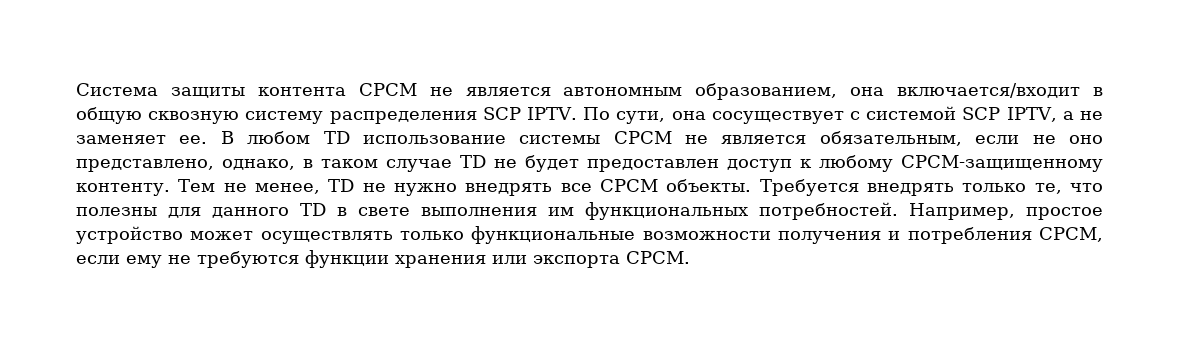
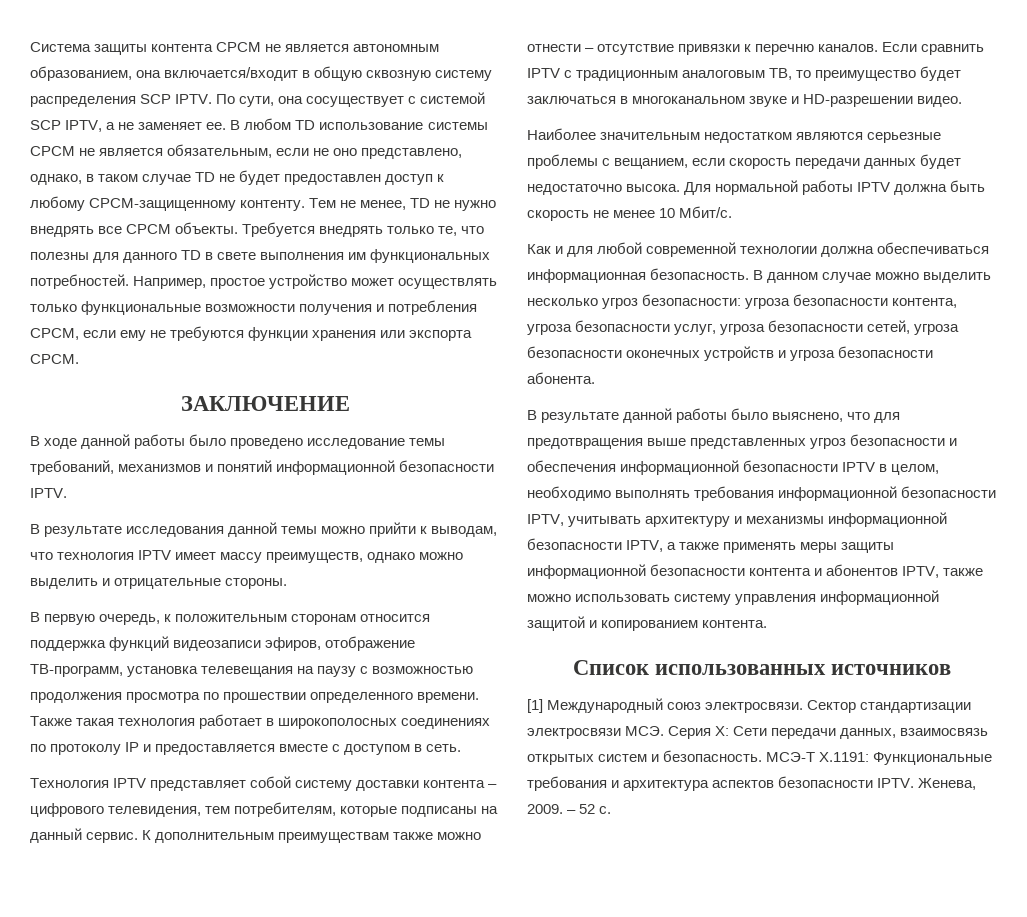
(690, 257) none -> [180,396,350,411] [30,434,446,449] [30,460,495,475] [30,488,67,498] [30,522,498,537] [30,550,464,563] [30,578,288,589] [30,612,431,625] [30,636,416,651] [30,664,474,677] [30,692,480,703] [30,714,491,729] [30,742,462,755] [30,776,498,791] [30,802,499,817] [30,828,482,843] [527,42,985,55] [527,66,962,81] [527,94,963,107] [527,128,942,143] [527,154,962,169] [527,180,986,195] [527,206,733,221] [527,242,990,257] [527,268,992,283] [527,294,958,309] [527,320,960,335] [527,346,934,361] [527,372,595,384] [527,408,901,423] [527,434,958,449] [527,460,940,475] [527,486,997,501] [527,512,948,527] [527,538,895,553] [527,564,984,579] [527,590,940,605] [527,616,768,631] [572,660,952,675] [527,698,972,713] [527,726,989,739] [527,750,993,765] [527,776,977,791] [527,804,612,814] // ЗАКЛЮЧЕНИЕ // В ходе данной работы было проведено исследование темы требований, механизмов и понятий информационной безопасности IPTV. // В результате исследования данной темы можно прийти к выводам, что технология IPTV имеет массу преимуществ, однако можно выделить и отрицательные стороны. // В первую очередь, к положительным сторонам относится поддержка функций видеозаписи эфиров, отображение ТВ-программ, установка телевещания на паузу с возможностью продолжения просмотра по прошествии определенного времени. Также такая технология работает в широкополосных соединениях по протоколу IP и предоставляется вместе с доступом в сеть. // Технология IPTV представляет собой систему доставки контента – цифрового телевидения, тем потребителям, которые подписаны на данный сервис. К дополнительным преимуществам также можно отнести – отсутствие привязки к перечню каналов. Если сравнить IPTV с традиционным аналоговым ТВ, то преимущество будет заключаться в многоканальном звуке и HD-разрешении видео. // Наиболее значительным недостатком являются серьезные проблемы с вещанием, если скорость передачи данных будет недостаточно высока. Для нормальной работы IPTV должна быть скорость не менее 10 Мбит/с. // Как и для любой современной технологии должна обеспечиваться информационная безопасность. В данном случае можно выделить несколько угроз безопасности: угроза безопасности контента, угроза безопасности услуг, угроза безопасности сетей, угроза безопасности оконечных устройств и угроза безопасности абонента. // В результате данной работы было выяснено, что для предотвращения выше представленных угроз безопасности и обеспечения информационной безопасности IPTV в целом, необходимо выполнять требования информационной безопасности IPTV, учитывать архитектуру и механизмы информационной безопасности IPTV, а также применять меры защиты информационной безопасности контента и абонентов IPTV, также можно использовать систему управления информационной защитой и копированием контента. // Список использованных источников // [1] Международный союз электросвязи. Сектор стандартизации электросвязи МСЭ. Серия X: Сети передачи данных, взаимосвязь открытых систем и безопасность. МСЭ-Т Х.1191: Функциональные требования и архитектура аспектов безопасности IPTV. Женева, 2009. – 52 с.

